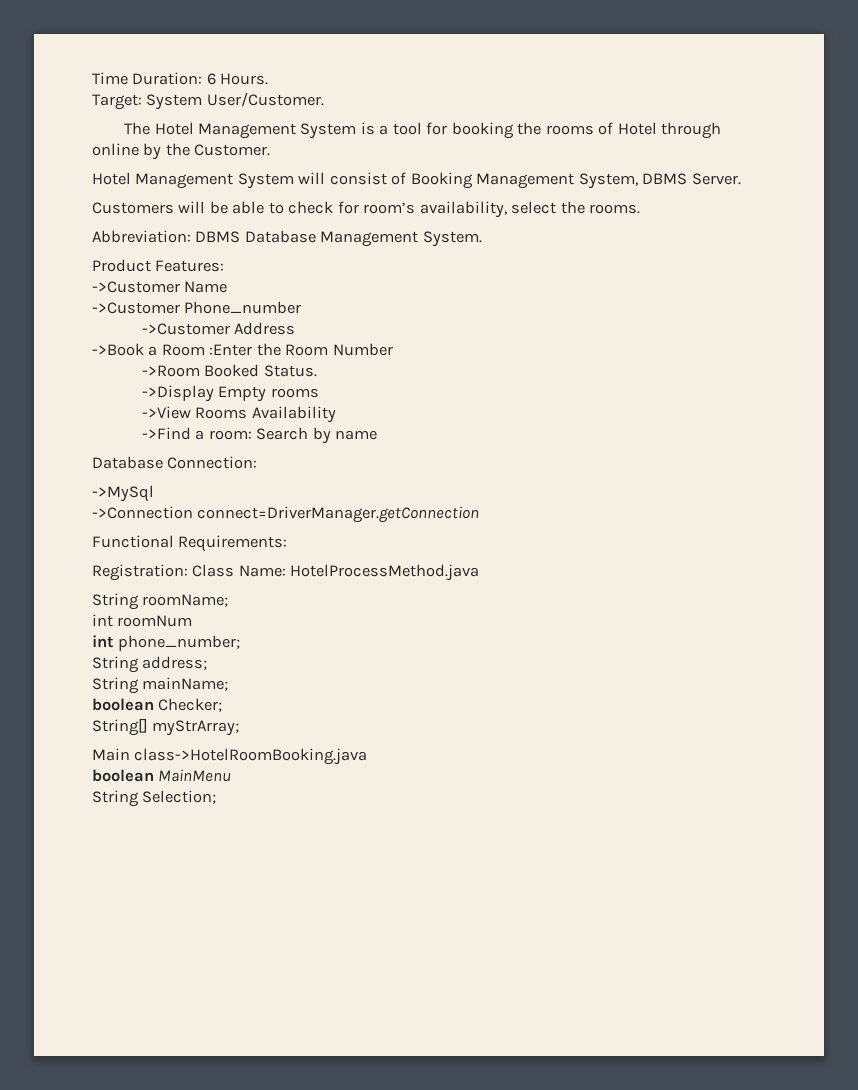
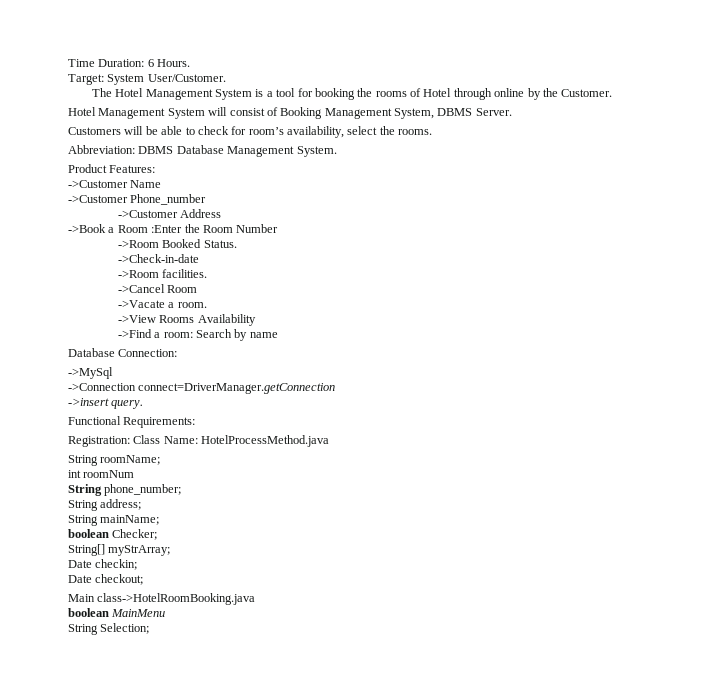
[141,385,319,402] ->Display Empty rooms -> [117,254,199,263] [117,269,208,278] [117,284,198,293] [117,300,207,308] ->Check-in-date // ->Room facilities. // ->Cancel Room // ->Vacate a room.
(480, 514) none -> [68,398,144,409] // ->insert query.
[92,635,114,648] int -> [68,484,102,496] String
(240, 728) none -> [68,559,138,570] [68,574,144,585] // Date checkin; // Date checkout;

